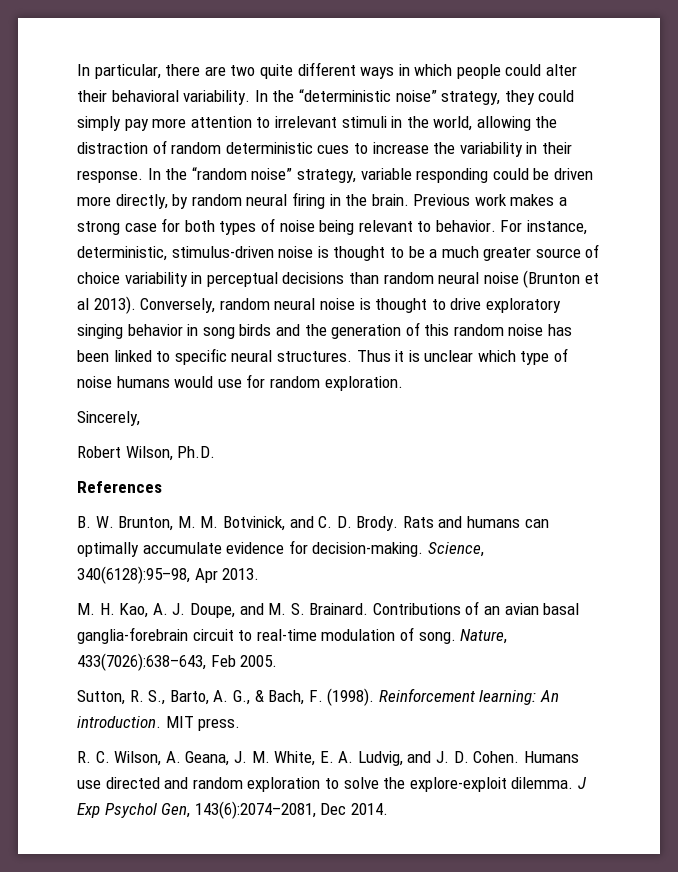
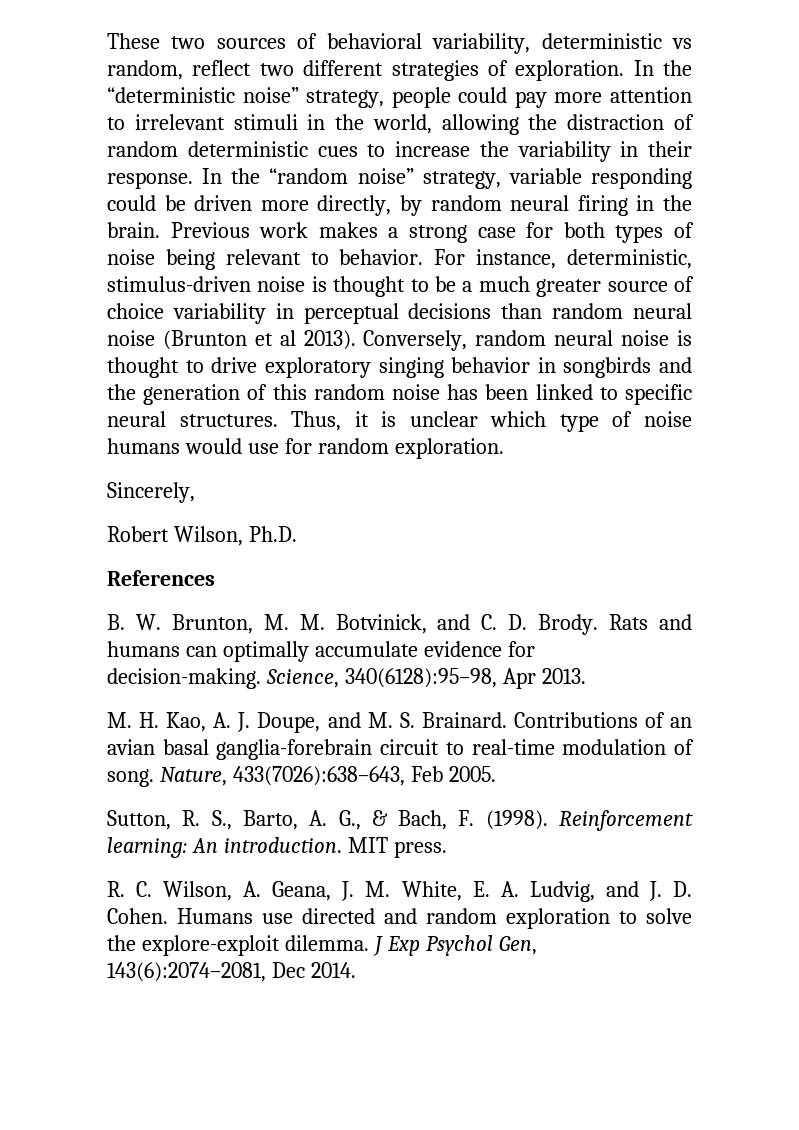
[77,62,578,79] [77,90,251,105] In particular, there are two quite different ways in which people could alter their behavioral variability. -> [107,33,692,54] [107,60,625,81] These two sources of behavioral variability, deterministic vs random, reflect two different strategies of exploration.
[504,90,575,105] [77,116,121,131] they could simply -> [391,87,508,108] people could
[202,324,272,339] song birds -> [563,357,652,378] songbirds
[356,350,391,362] Thus -> [291,411,342,431] Thus,

